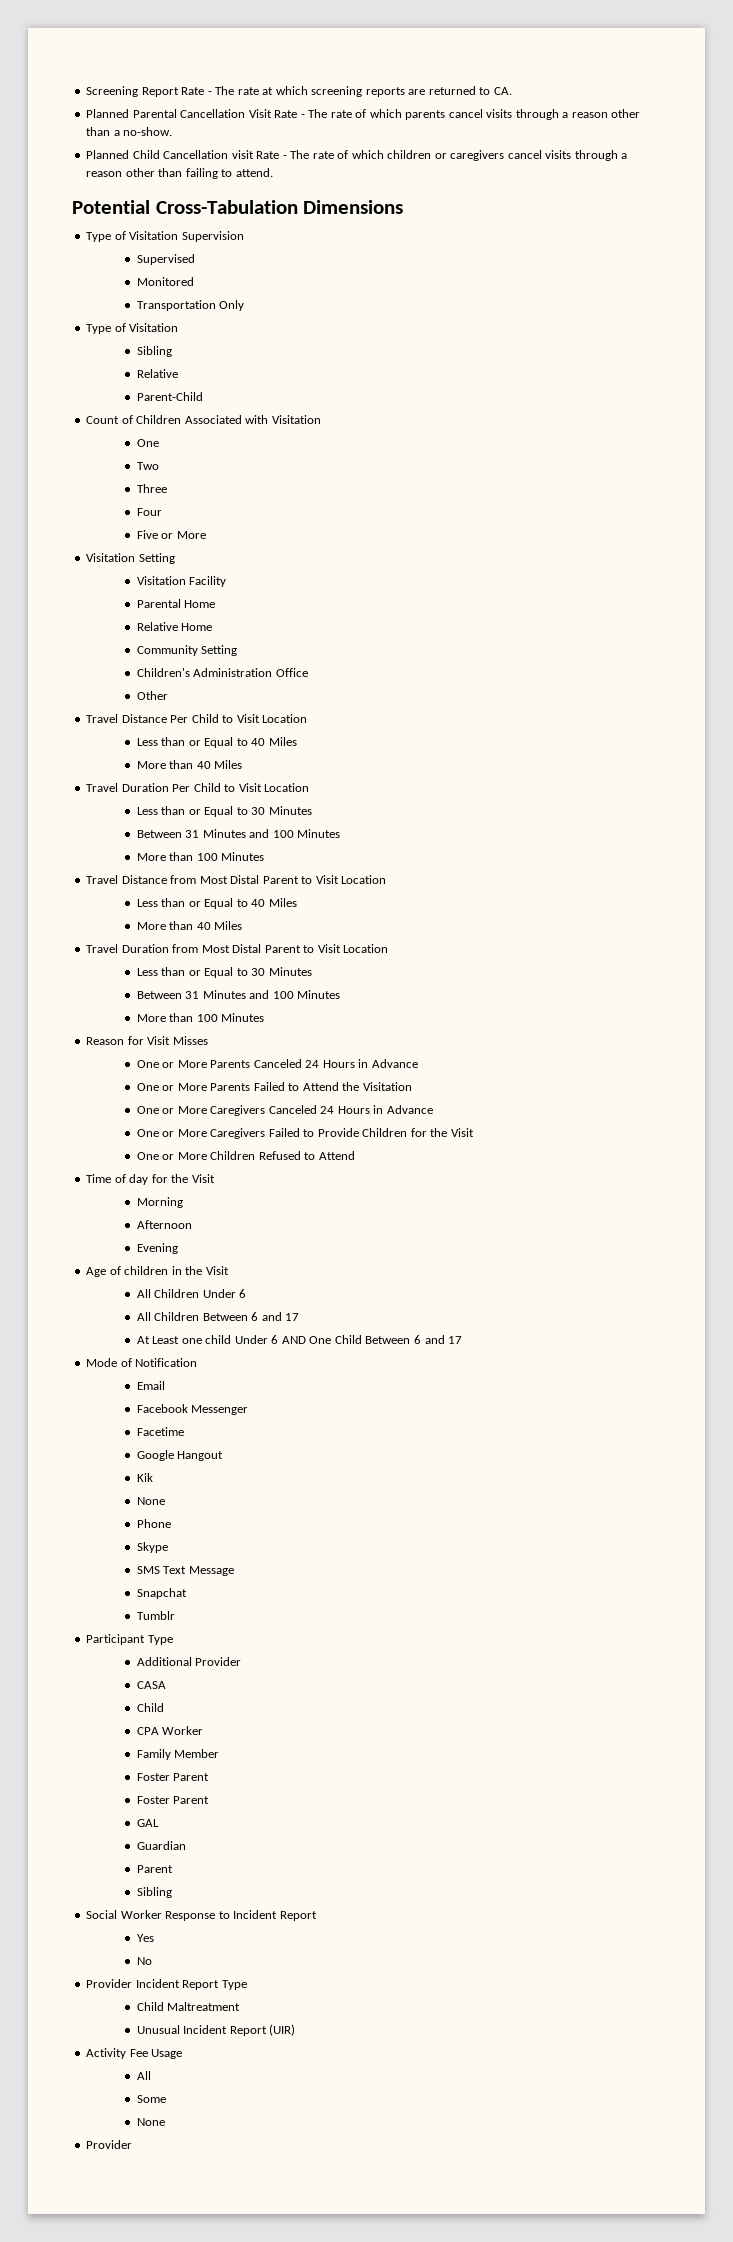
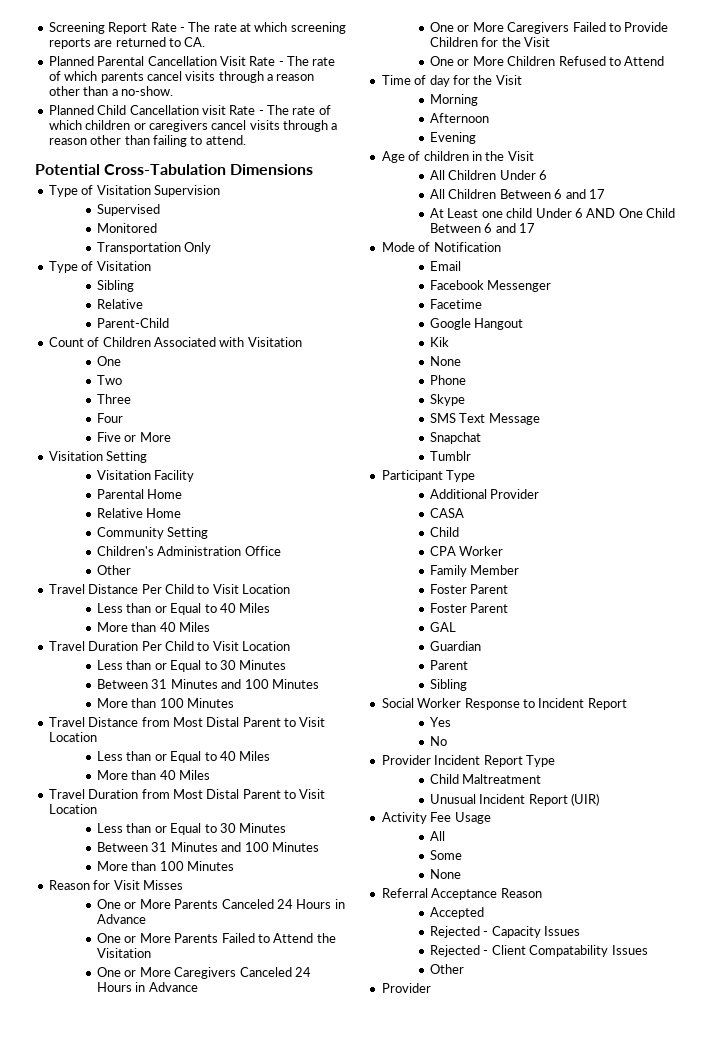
(165, 2122) none -> [381,888,542,900] [430,907,485,919] [430,926,581,938] [430,945,648,957] [430,964,465,974] // Referral Acceptance Reason // Accepted // Rejected - Capacity Issues // Rejected - Client Compatability Issues // Other

